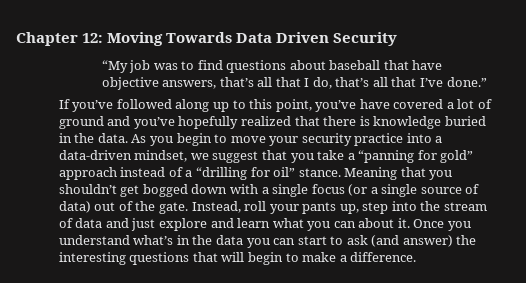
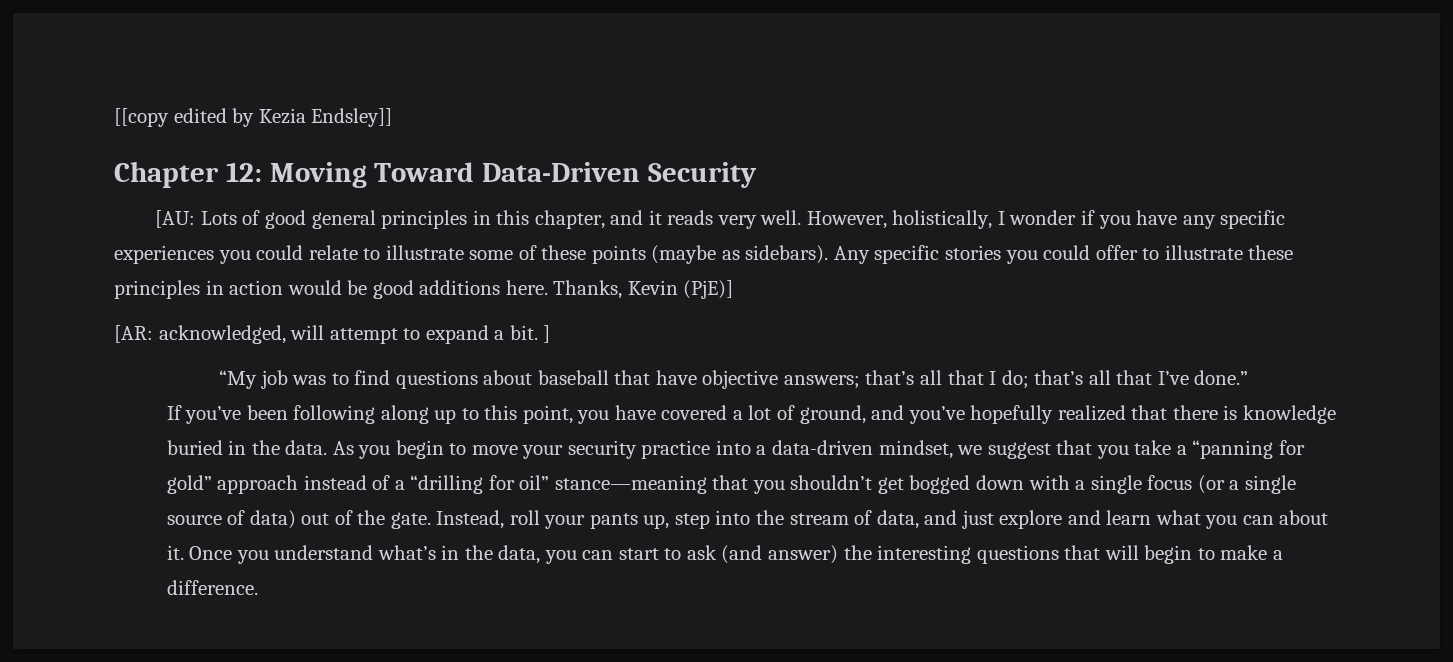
[16,32,398,46] Chapter 12: Moving Towards Data Driven Security -> [114,108,393,127] [114,161,758,188] [155,210,1286,229] [114,245,1294,264] [114,280,734,299] [114,325,551,344] [[copy edited by Kezia Endsley]] // Chapter 12: Moving Toward Data-Driven Security // [AU: Lots of good general principles in this chapter, and it reads very well. However, holistically, I wonder if you have any specific experiences you could relate to illustrate some of these points (maybe as sidebars). Any specific stories you could offer to illustrate these principles in action would be good additions here. Thanks, Kevin (PjE)] // [AR: acknowledged, will attempt to expand a bit. ]
[162,80,217,89] answers, -> [783,375,860,389] answers;
[312,77,332,89] do, -> [1001,370,1029,389] do;
[116,99,172,109] followed -> [246,405,376,424] been following
[315,100,357,112] you’ve -> [577,410,610,424] you
[58,116,104,129] ground -> [799,405,866,424] ground,
[298,167,398,180] stance. Meaning -> [554,475,707,494] stance—meaning
[75,218,103,228] data -> [876,510,919,529] data,
[215,235,243,245] data -> [498,545,541,564] data,

